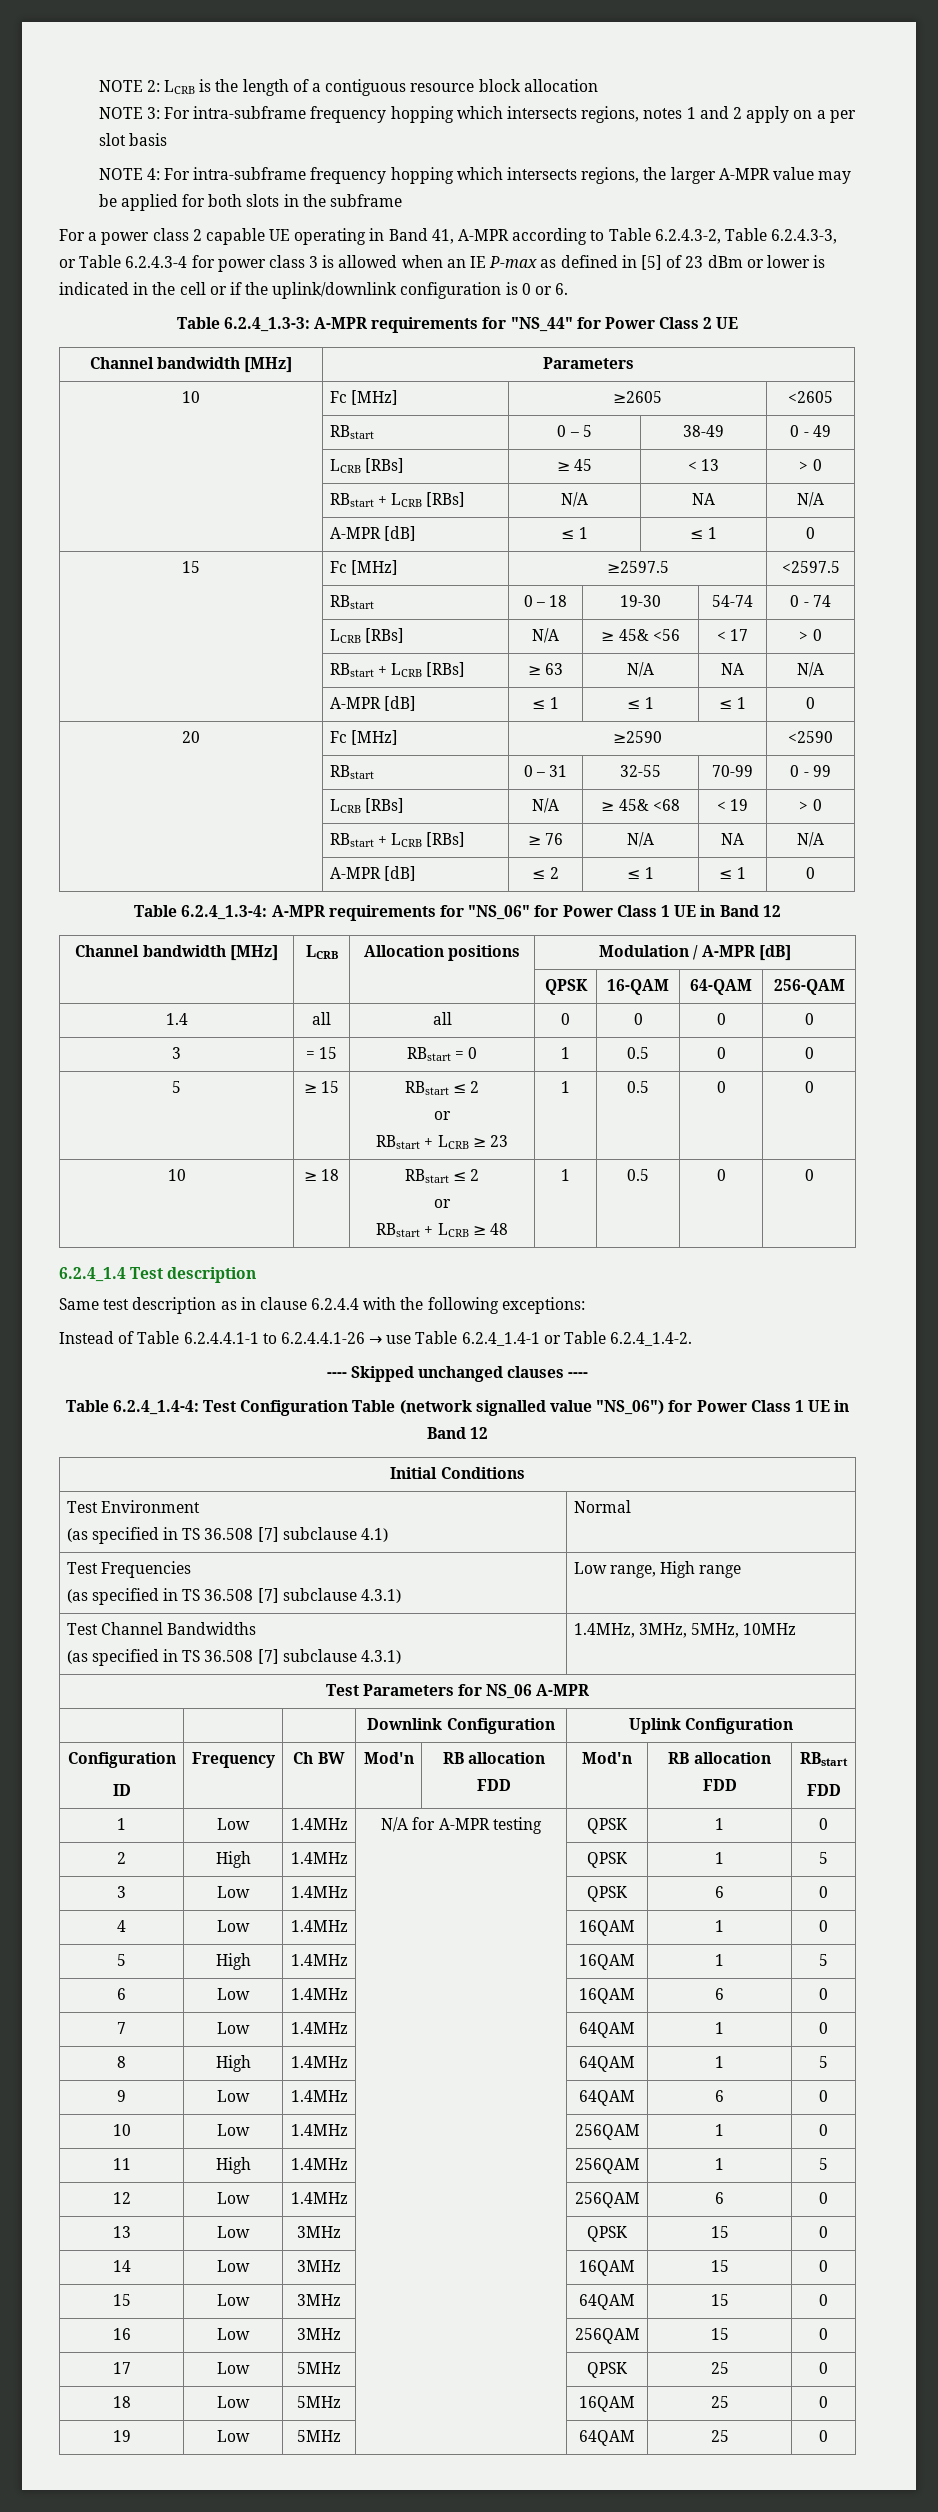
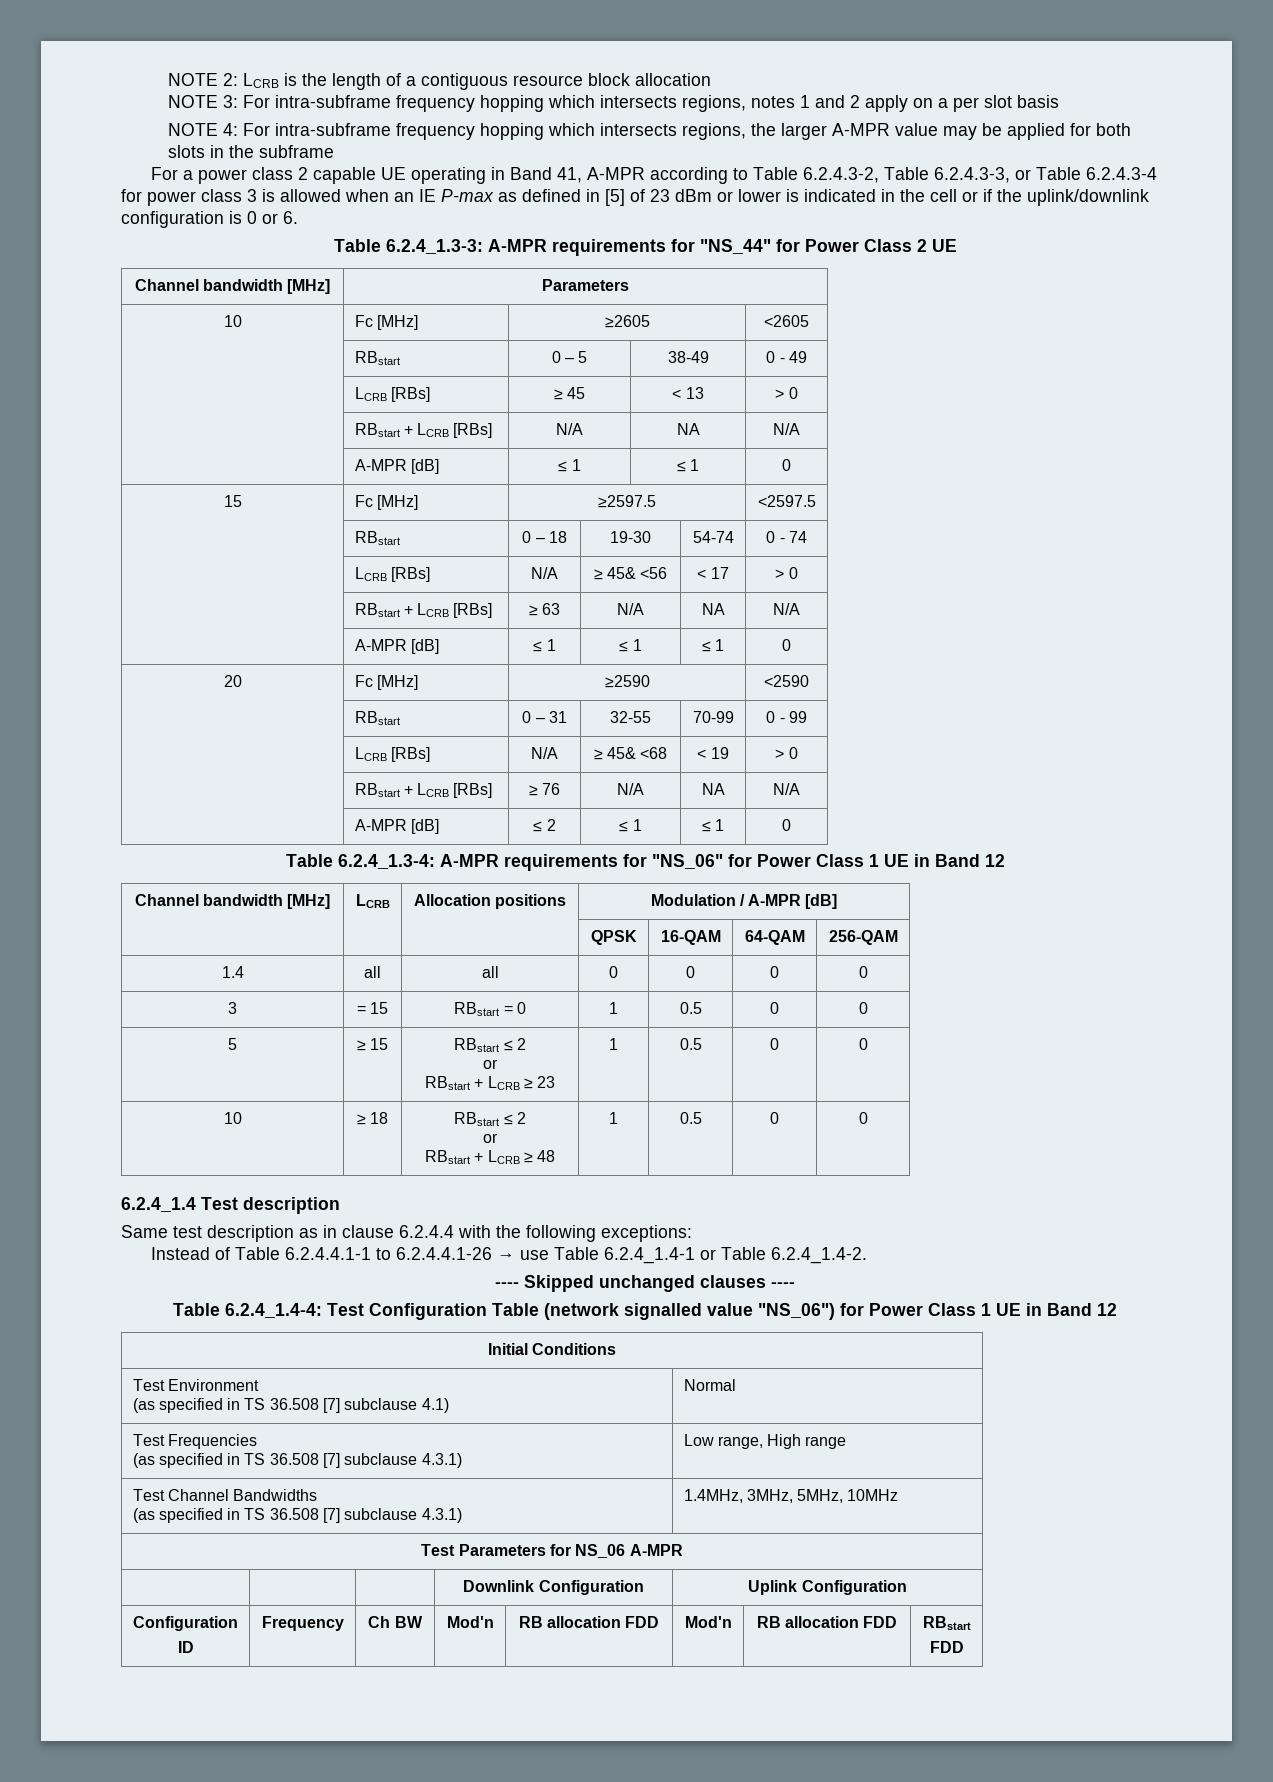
[117,1818,126,1830] [217,1818,250,1830] [290,1818,348,1830] [381,1817,542,1834] [587,1818,628,1834] [715,1818,724,1830] [819,1818,828,1830] [117,1852,126,1864] [215,1851,251,1868] [290,1852,348,1864] [587,1852,628,1868] [715,1852,724,1864] [819,1852,828,1864] [117,1886,126,1898] [217,1886,250,1898] [290,1886,348,1898] [587,1886,628,1902] [715,1886,724,1898] [819,1886,828,1898] [117,1920,126,1932] [217,1920,250,1932] [290,1920,348,1932] [579,1920,635,1936] [715,1920,724,1932] [819,1920,828,1932] [117,1954,126,1966] [215,1953,251,1970] [290,1954,348,1966] [579,1954,635,1970] [715,1954,724,1966] [819,1954,828,1966] [117,1988,126,2000] [217,1988,250,2000] [290,1988,348,2000] [579,1988,635,2004] [715,1988,724,2000] [819,1988,828,2000] [117,2022,126,2034] [217,2022,250,2034] [290,2022,348,2034] [579,2022,635,2038] [715,2022,724,2034] [819,2022,828,2034] [117,2056,126,2068] [215,2055,251,2072] [290,2056,348,2068] [579,2056,635,2072] [715,2056,724,2068] [819,2056,828,2068] [117,2090,126,2102] [217,2090,250,2102] [290,2090,348,2102] [579,2090,635,2106] [715,2090,724,2102] [819,2090,828,2102] [112,2124,131,2136] [217,2124,250,2136] [290,2124,348,2136] [574,2124,640,2140] [715,2124,724,2136] [819,2124,828,2136] [112,2158,131,2170] [215,2157,251,2174] [290,2158,348,2170] [574,2158,640,2174] [715,2158,724,2170] [819,2158,828,2170] [112,2192,131,2204] [217,2192,250,2204] [290,2192,348,2204] [574,2192,640,2208] [715,2192,724,2204] [819,2192,828,2204] [112,2226,131,2238] [217,2226,250,2238] [297,2226,341,2238] [587,2226,628,2242] [710,2226,729,2238] [819,2226,828,2238] [112,2260,131,2272] [217,2260,250,2272] [297,2260,341,2272] [579,2260,635,2276] [710,2260,729,2272] [819,2260,828,2272] [112,2294,131,2306] [217,2294,250,2306] [297,2294,341,2306] [579,2294,635,2310] [710,2294,729,2306] [819,2294,828,2306] [112,2328,131,2340] [217,2328,250,2340] [297,2328,341,2340] [574,2328,640,2344] [710,2328,729,2340] [819,2328,828,2340] [112,2362,131,2374] [217,2362,250,2374] [297,2362,341,2374] [587,2362,628,2378] [710,2362,729,2374] [819,2362,828,2374] [112,2396,131,2408] [217,2396,250,2408] [297,2396,341,2408] [579,2396,635,2412] [710,2396,729,2408] [819,2396,828,2408] [112,2430,131,2442] [217,2430,250,2442] [297,2430,341,2442] [579,2430,635,2446] [710,2430,729,2442] [819,2430,828,2442] // 1 | Low | 1.4MHz | N/A for A-MPR testing | QPSK | 1 | 0 // 2 | High | 1.4MHz | | QPSK | 1 | 5 // 3 | Low | 1.4MHz | | QPSK | 6 | 0 // 4 | Low | 1.4MHz | | 16QAM | 1 | 0 // 5 | High | 1.4MHz | | 16QAM | 1 | 5 // 6 | Low | 1.4MHz | | 16QAM | 6 | 0 // 7 | Low | 1.4MHz | | 64QAM | 1 | 0 // 8 | High | 1.4MHz | | 64QAM | 1 | 5 // 9 | Low | 1.4MHz | | 64QAM | 6 | 0 // 10 | Low | 1.4MHz | | 256QAM | 1 | 0 // 11 | High | 1.4MHz | | 256QAM | 1 | 5 // 12 | Low | 1.4MHz | | 256QAM | 6 | 0 // 13 | Low | 3MHz | | QPSK | 15 | 0 // 14 | Low | 3MHz | | 16QAM | 15 | 0 // 15 | Low | 3MHz | | 64QAM | 15 | 0 // 16 | Low | 3MHz | | 256QAM | 15 | 0 // 17 | Low | 5MHz | | QPSK | 25 | 0 // 18 | Low | 5MHz | | 16QAM | 25 | 0 // 19 | Low | 5MHz | | 64QAM | 25 | 0 -> (964, 1647) none

